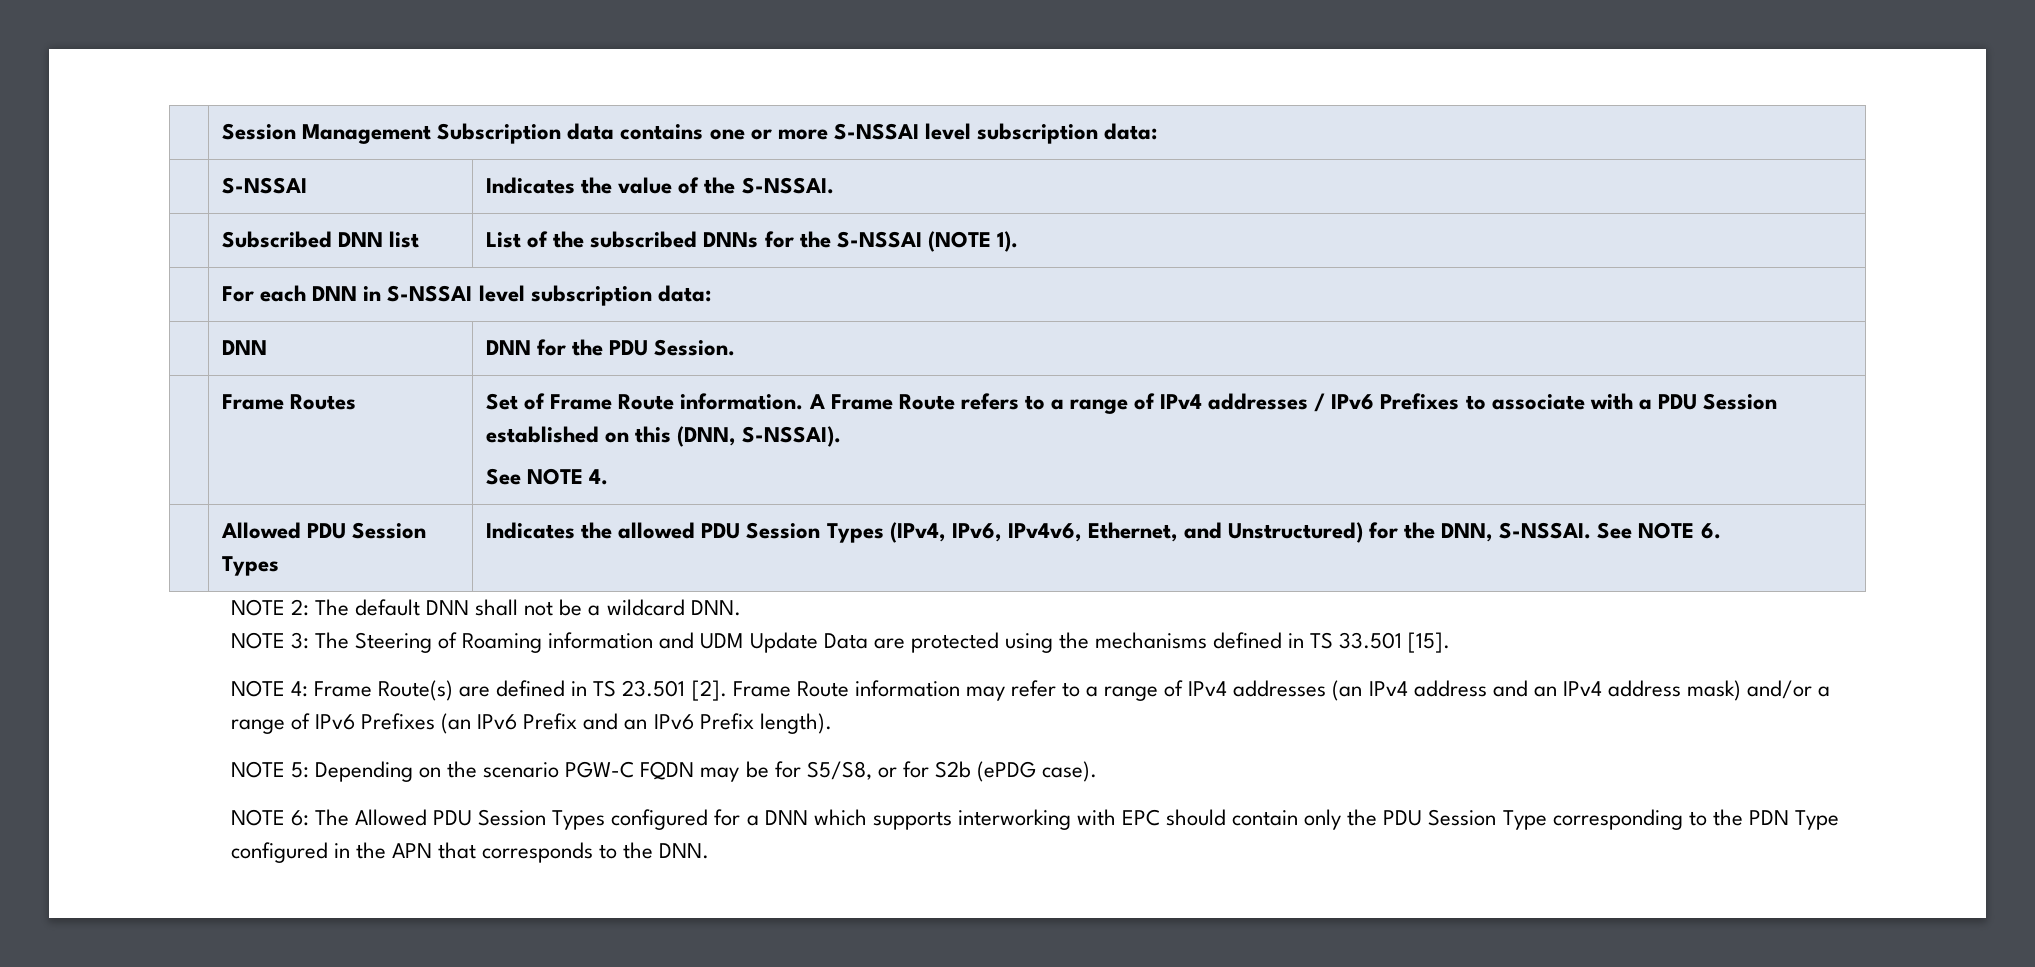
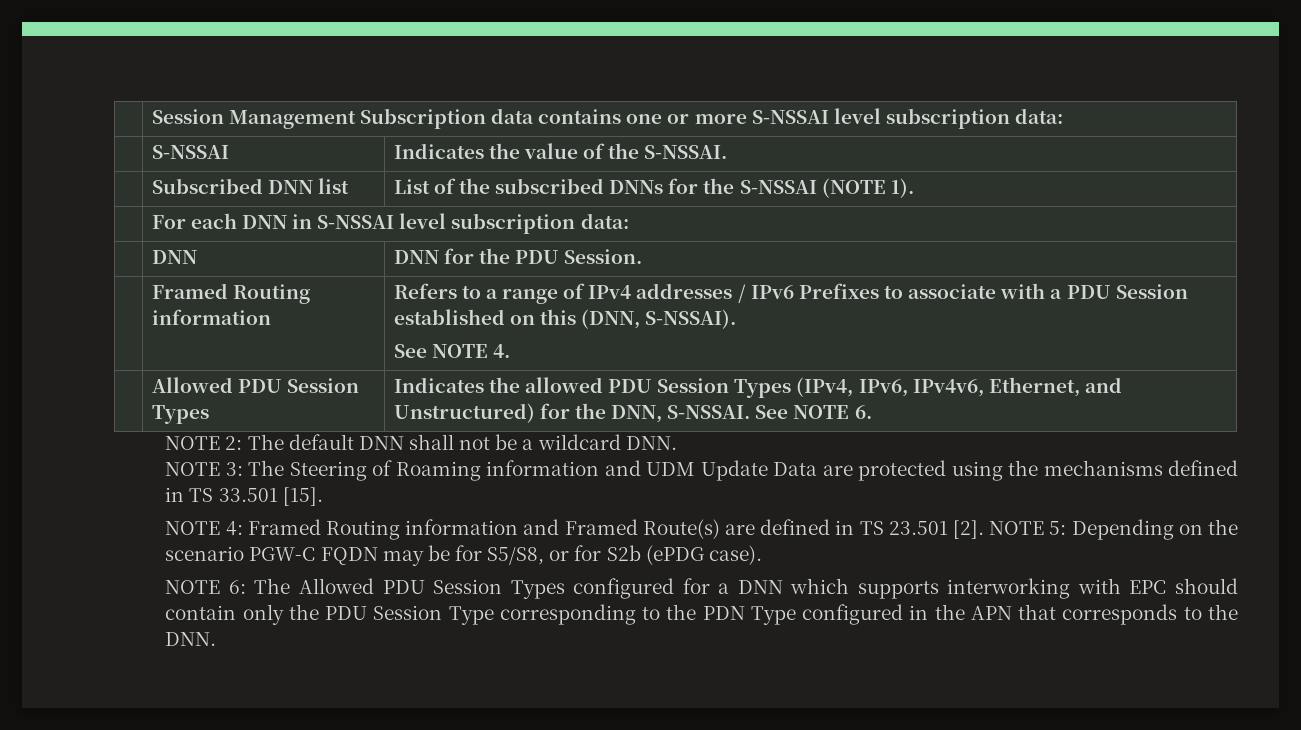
[222,394,357,410] [486,393,1019,410] Frame Routes | Set of Frame Route information. A Frame Route refers -> [151,283,310,304] [151,309,271,325] [393,283,457,299] Framed Routing information | Refers
[314,681,373,697] Frame -> [247,519,638,540] Framed Routing information and Framed
[732,680,1831,701] [230,713,832,734] Frame Route information may refer to a range of IPv4 addresses (an IPv4 address and an IPv4 address mask) and/or a range of IPv6 Prefixes (an IPv6 Prefix and an IPv6 Prefix length). // -> (984, 529) none

